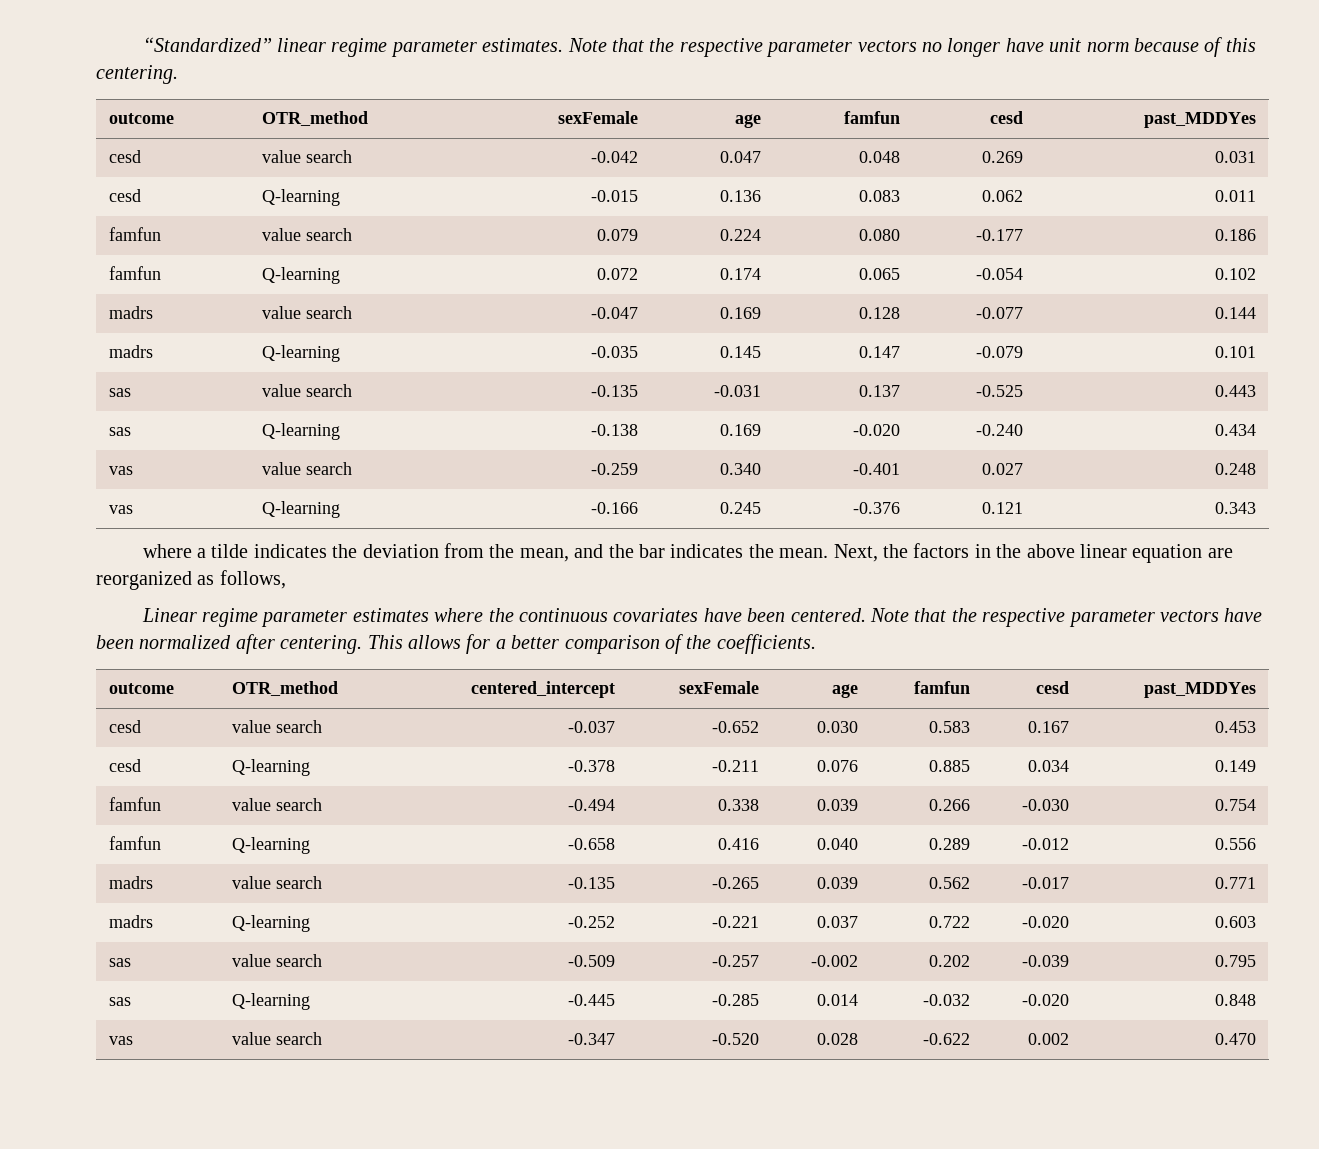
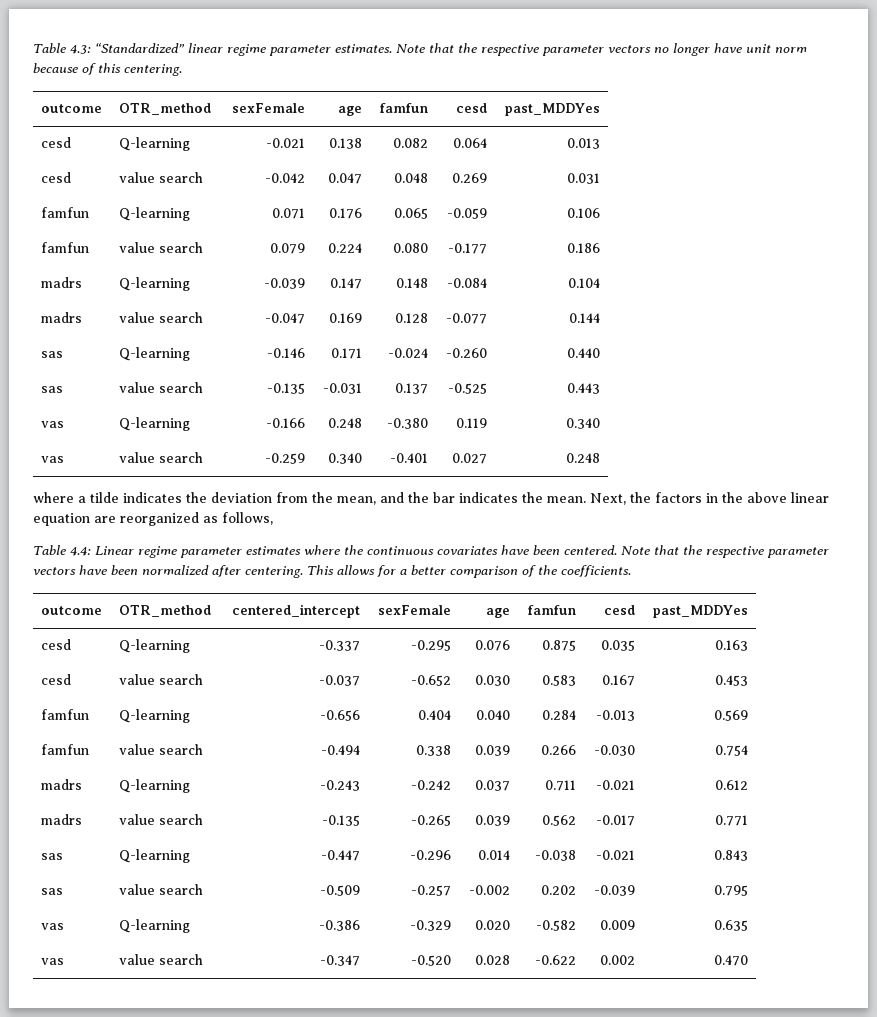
(142, 44) none -> [33,43,91,54] Table 4.3:
(1257, 120) none -> [41,137,72,148] [119,137,191,151] [265,138,305,148] [328,138,362,149] [392,138,428,148] [452,138,487,148] [566,138,600,149] // cesd | Q-learning | -0.021 | 0.138 | 0.082 | 0.064 | 0.013
[108,189,141,202] [261,189,340,206] [591,190,639,202] [720,190,762,202] [859,190,901,202] [982,190,1024,202] [1215,190,1257,202] cesd | Q-learning | -0.015 | 0.136 | 0.083 | 0.062 | 0.011 -> [41,207,90,218] [119,207,191,221] [271,208,305,219] [328,208,362,219] [393,208,428,219] [446,208,487,219] [566,208,600,218] famfun | Q-learning | 0.071 | 0.176 | 0.065 | -0.059 | 0.106
[108,266,161,280] [261,267,340,284] [597,268,639,280] [720,268,762,280] [859,268,901,280] [976,268,1024,280] [1215,268,1257,280] famfun | Q-learning | 0.072 | 0.174 | 0.065 | -0.054 | 0.102 -> [41,277,83,288] [119,277,191,291] [263,278,305,289] [329,278,362,289] [395,278,428,288] [446,278,487,288] [567,278,600,288] madrs | Q-learning | -0.039 | 0.147 | 0.148 | -0.084 | 0.104
[108,345,153,358] [261,345,340,362] [591,346,639,358] [720,346,762,358] [859,346,901,358] [976,346,1024,358] [1215,346,1257,358] madrs | Q-learning | -0.035 | 0.145 | 0.147 | -0.079 | 0.101 -> [41,351,64,358] [119,347,191,361] [266,348,305,358] [330,348,362,359] [387,348,428,358] [445,348,487,358] [566,348,600,358] sas | Q-learning | -0.146 | 0.171 | -0.024 | -0.260 | 0.440
[108,427,131,436] [261,423,340,440] [591,424,639,436] [720,424,762,436] [853,424,901,436] [976,424,1024,436] [1215,424,1257,436] sas | Q-learning | -0.138 | 0.169 | -0.020 | -0.240 | 0.434 -> [41,421,65,428] [119,417,191,431] [265,418,305,428] [327,418,362,428] [386,418,428,429] [455,418,487,428] [565,418,600,429] vas | Q-learning | -0.166 | 0.248 | -0.380 | 0.119 | 0.340
[108,505,133,514] [261,501,340,518] [591,502,639,514] [720,502,762,514] [853,502,901,514] [982,502,1024,514] [1215,502,1257,514] // vas | Q-learning | -0.166 | 0.245 | -0.376 | 0.121 | 0.343 -> (600, 458) none
(286, 579) none -> [33,545,91,556] Table 4.4:
(1257, 690) none -> [41,639,72,650] [119,639,191,653] [318,640,360,651] [410,640,451,651] [474,640,510,651] [541,640,576,651] [600,640,635,651] [714,640,748,651] // cesd | Q-learning | -0.337 | -0.295 | 0.076 | 0.875 | 0.035 | 0.163
[108,759,141,772] [231,759,310,776] [568,760,616,772] [712,760,760,772] [817,760,859,772] [929,760,971,772] [1028,760,1070,772] [1215,760,1257,772] cesd | Q-learning | -0.378 | -0.211 | 0.076 | 0.885 | 0.034 | 0.149 -> [41,709,90,720] [119,709,191,723] [319,710,360,721] [417,710,451,720] [475,710,510,720] [541,710,576,720] [595,710,635,721] [713,710,748,721] famfun | Q-learning | -0.656 | 0.404 | 0.040 | 0.284 | -0.013 | 0.569
[108,836,161,850] [231,837,310,854] [568,838,616,850] [718,838,760,850] [817,838,859,850] [929,838,971,850] [1022,838,1070,850] [1215,838,1257,850] famfun | Q-learning | -0.658 | 0.416 | 0.040 | 0.289 | -0.012 | 0.556 -> [41,779,83,790] [119,779,191,793] [319,780,360,791] [410,780,451,790] [474,780,510,791] [544,780,576,791] [595,780,635,790] [714,780,748,790] madrs | Q-learning | -0.243 | -0.242 | 0.037 | 0.711 | -0.021 | 0.612
[108,915,153,928] [231,915,310,932] [568,916,616,928] [712,916,760,928] [817,916,859,928] [929,916,971,928] [1022,916,1070,928] [1215,916,1257,928] madrs | Q-learning | -0.252 | -0.221 | 0.037 | 0.722 | -0.020 | 0.603 -> [41,853,64,860] [119,849,191,863] [320,850,360,861] [409,850,451,860] [477,850,510,860] [534,850,576,861] [595,850,635,860] [713,850,748,861] sas | Q-learning | -0.447 | -0.296 | 0.014 | -0.038 | -0.021 | 0.843
[108,997,131,1006] [231,993,310,1010] [568,994,616,1006] [712,994,760,1006] [817,994,859,1006] [923,994,971,1006] [1022,994,1070,1006] [1215,994,1257,1006] sas | Q-learning | -0.445 | -0.285 | 0.014 | -0.032 | -0.020 | 0.848 -> [41,923,65,930] [119,919,191,933] [318,920,360,931] [409,920,451,931] [474,920,510,930] [535,920,576,931] [599,920,635,930] [713,920,748,931] vas | Q-learning | -0.386 | -0.329 | 0.020 | -0.582 | 0.009 | 0.635

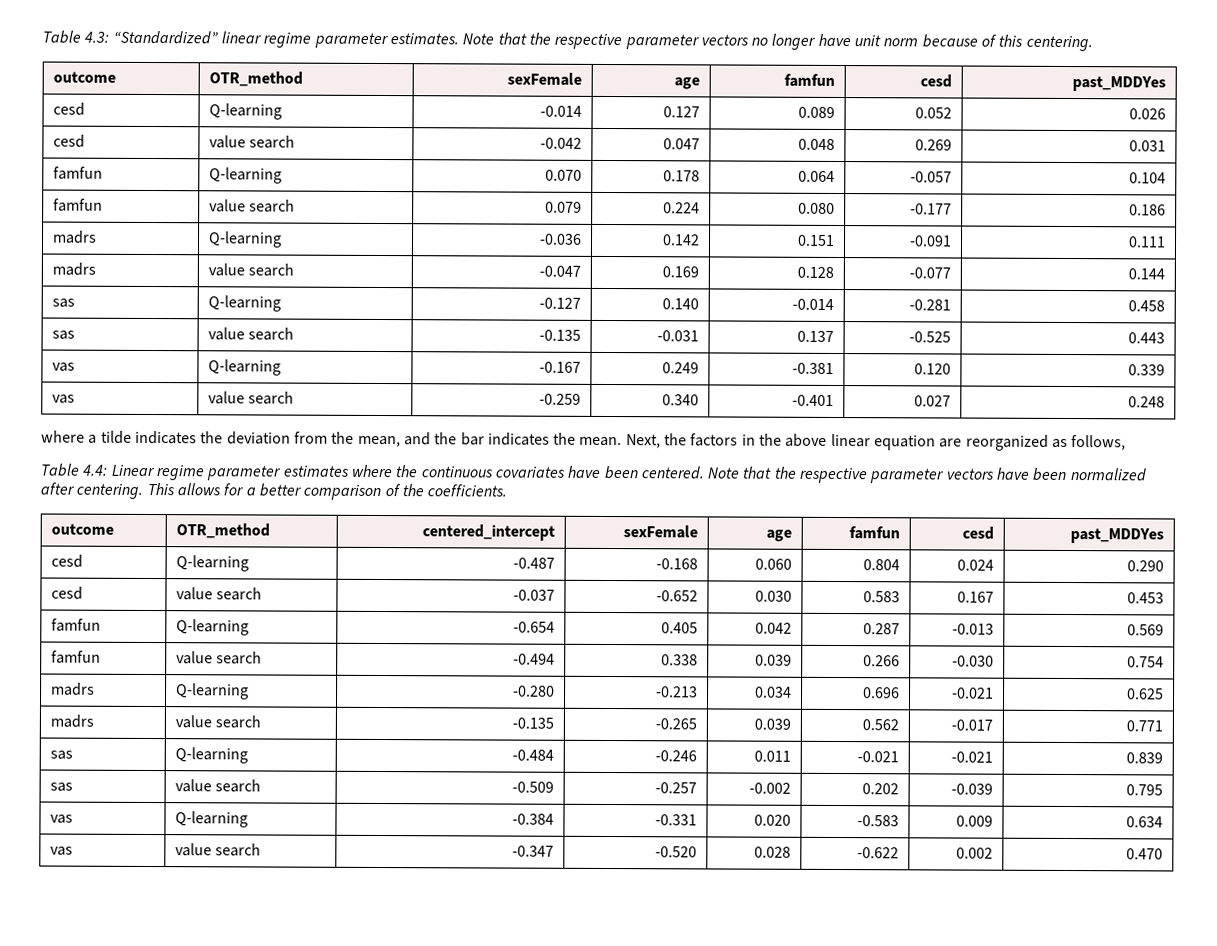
[265,138,305,148] [328,138,362,149] [392,138,428,148] [452,138,487,148] [566,138,600,149] -0.021 | 0.138 | 0.082 | 0.064 | 0.013 -> [540,105,583,117] [663,106,701,118] [798,106,836,118] [915,107,953,119] [1129,108,1167,120] -0.014 | 0.127 | 0.089 | 0.052 | 0.026
[271,208,305,219] [328,208,362,219] [393,208,428,219] [446,208,487,219] [566,208,600,218] 0.071 | 0.176 | 0.065 | -0.059 | 0.106 -> [545,169,583,181] [663,170,701,182] [798,170,836,182] [910,171,953,183] [1129,172,1167,184] 0.070 | 0.178 | 0.064 | -0.057 | 0.104
[263,278,305,289] [329,278,362,289] [395,278,428,288] [446,278,487,288] [567,278,600,288] -0.039 | 0.147 | 0.148 | -0.084 | 0.104 -> [539,233,583,245] [662,234,701,246] [797,234,836,246] [909,235,953,247] [1128,236,1167,248] -0.036 | 0.142 | 0.151 | -0.091 | 0.111
[266,348,305,358] [330,348,362,359] [387,348,428,358] [445,348,487,358] [566,348,600,358] -0.146 | 0.171 | -0.024 | -0.260 | 0.440 -> [539,297,582,309] [662,298,700,310] [792,298,835,310] [909,299,952,311] [1128,300,1166,312] -0.127 | 0.140 | -0.014 | -0.281 | 0.458
[265,418,305,428] [327,418,362,428] [386,418,428,429] [455,418,487,428] [565,418,600,429] -0.166 | 0.248 | -0.380 | 0.119 | 0.340 -> [539,361,582,373] [662,362,700,374] [792,362,835,374] [914,363,952,375] [1128,364,1166,376] -0.167 | 0.249 | -0.381 | 0.120 | 0.339
[318,640,360,651] [410,640,451,651] [474,640,510,651] [541,640,576,651] [600,640,635,651] [714,640,748,651] -0.337 | -0.295 | 0.076 | 0.875 | 0.035 | 0.163 -> [513,557,556,569] [656,558,699,570] [755,558,793,570] [863,559,901,571] [957,559,995,571] [1127,560,1165,572] -0.487 | -0.168 | 0.060 | 0.804 | 0.024 | 0.290
[319,710,360,721] [417,710,451,720] [475,710,510,720] [541,710,576,720] -0.656 | 0.404 | 0.040 | 0.284 -> [513,621,556,633] [661,622,699,634] [755,622,793,634] [863,623,901,635] -0.654 | 0.405 | 0.042 | 0.287
[319,780,360,791] [410,780,451,790] [474,780,510,791] [544,780,576,791] [595,780,635,790] [714,780,748,790] -0.243 | -0.242 | 0.037 | 0.711 | -0.021 | 0.612 -> [513,685,556,697] [656,686,699,698] [755,686,793,698] [863,687,901,699] [952,687,995,699] [1127,688,1165,700] -0.280 | -0.213 | 0.034 | 0.696 | -0.021 | 0.625
[320,850,360,861] [409,850,451,860] [477,850,510,860] [534,850,576,861] [595,850,635,860] [713,850,748,861] -0.447 | -0.296 | 0.014 | -0.038 | -0.021 | 0.843 -> [512,749,555,761] [655,750,698,762] [754,750,792,762] [857,751,900,763] [951,751,994,763] [1126,752,1164,764] -0.484 | -0.246 | 0.011 | -0.021 | -0.021 | 0.839
[318,920,360,931] [409,920,451,931] -0.386 | -0.329 -> [512,813,555,825] [655,814,698,826] -0.384 | -0.331
[535,920,576,931] -0.582 -> [857,815,900,827] -0.583
[713,920,748,931] 0.635 -> [1126,816,1164,828] 0.634

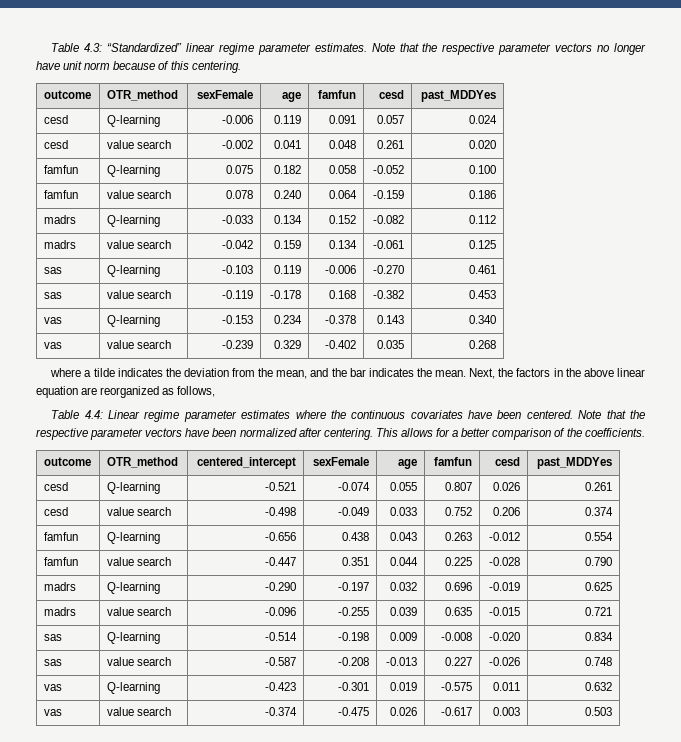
[540,105,583,117] [663,106,701,118] [798,106,836,118] [915,107,953,119] [1129,108,1167,120] [52,134,85,148] [208,135,296,149] [540,137,583,149] [663,138,701,150] -0.014 | 0.127 | 0.089 | 0.052 | 0.026 // cesd | value search | -0.042 | 0.047 -> [222,115,254,124] [274,115,302,124] [329,115,357,124] [377,115,405,124] [469,115,498,124] [43,140,68,149] [106,140,172,149] [222,140,254,149] [274,140,302,149] -0.006 | 0.119 | 0.091 | 0.057 | 0.024 // cesd | value search | -0.002 | 0.041
[915,139,953,151] [1129,140,1167,152] [52,166,103,180] [208,167,282,184] [545,169,583,181] [663,170,701,182] [798,170,836,182] [910,171,953,183] [1129,172,1167,184] [52,198,103,212] [208,199,296,213] [545,201,583,213] [663,202,701,214] [798,202,836,214] [910,203,953,215] 0.269 | 0.031 // famfun | Q-learning | 0.070 | 0.178 | 0.064 | -0.057 | 0.104 // famfun | value search | 0.079 | 0.224 | 0.080 | -0.177 -> [377,140,405,149] [469,140,497,149] [43,165,78,174] [106,165,160,177] [226,165,254,174] [274,165,302,174] [329,165,357,174] [373,165,405,174] [469,165,497,174] [43,190,78,199] [106,190,172,199] [226,190,254,199] [274,190,302,199] [329,190,358,199] [373,190,405,199] 0.261 | 0.020 // famfun | Q-learning | 0.075 | 0.182 | 0.058 | -0.052 | 0.100 // famfun | value search | 0.078 | 0.240 | 0.064 | -0.159
[539,233,583,245] [662,234,701,246] [797,234,836,246] [909,235,953,247] [1128,236,1167,248] [51,262,96,276] [207,263,295,277] [539,265,582,277] [662,266,700,278] [797,266,835,278] [909,267,952,279] [1128,268,1166,280] [51,298,75,308] [207,295,281,312] [539,297,582,309] [662,298,700,310] [792,298,835,310] [909,299,952,311] [1128,300,1166,312] [51,330,75,340] [207,327,295,341] [539,329,582,341] [657,330,700,342] [797,330,835,342] [909,331,952,343] [1128,332,1166,344] [51,362,75,372] [207,359,281,376] [539,361,582,373] [662,362,700,374] [792,362,835,374] [914,363,952,375] [1128,364,1166,376] [51,394,75,404] [207,391,295,405] [539,393,582,405] [662,394,700,406] [792,394,835,406] [914,395,952,407] [1128,396,1166,408] -0.036 | 0.142 | 0.151 | -0.091 | 0.111 // madrs | value search | -0.047 | 0.169 | 0.128 | -0.077 | 0.144 // sas | Q-learning | -0.127 | 0.140 | -0.014 | -0.281 | 0.458 // sas | value search | -0.135 | -0.031 | 0.137 | -0.525 | 0.443 // vas | Q-learning | -0.167 | 0.249 | -0.381 | 0.120 | 0.339 // vas | value search | -0.259 | 0.340 | -0.401 | 0.027 | 0.248 -> [222,215,254,224] [274,215,303,224] [329,215,357,224] [373,215,405,224] [469,215,497,224] [43,240,76,249] [106,240,172,249] [222,240,254,249] [274,240,302,249] [329,240,358,249] [373,240,405,249] [469,240,497,249] [43,267,62,274] [106,265,160,277] [222,265,254,274] [274,265,302,274] [325,265,357,274] [373,265,405,274] [469,265,497,274] [43,292,62,299] [106,290,172,299] [222,290,254,299] [270,290,302,299] [329,290,357,299] [373,290,405,299] [469,290,497,299] [43,317,62,324] [106,315,160,327] [222,315,254,324] [274,315,303,324] [325,315,357,324] [377,315,405,324] [469,315,497,324] [43,342,62,349] [106,340,172,349] [222,340,254,349] [274,340,302,349] [325,340,357,349] [377,340,405,349] [469,340,497,349] -0.033 | 0.134 | 0.152 | -0.082 | 0.112 // madrs | value search | -0.042 | 0.159 | 0.134 | -0.061 | 0.125 // sas | Q-learning | -0.103 | 0.119 | -0.006 | -0.270 | 0.461 // sas | value search | -0.119 | -0.178 | 0.168 | -0.382 | 0.453 // vas | Q-learning | -0.153 | 0.234 | -0.378 | 0.143 | 0.340 // vas | value search | -0.239 | 0.329 | -0.402 | 0.035 | 0.268
[513,557,556,569] [656,558,699,570] [755,558,793,570] [863,559,901,571] [957,559,995,571] [1127,560,1165,572] [50,586,83,600] [175,587,263,601] [513,589,556,601] [656,590,699,602] [755,590,793,602] [863,591,901,603] [957,591,995,603] [1127,592,1165,604] [50,618,101,632] [175,619,249,636] [513,621,556,633] [661,622,699,634] [755,622,793,634] [863,623,901,635] [952,623,995,635] [1127,624,1165,636] [50,650,101,664] [175,651,263,665] [513,653,556,665] [661,654,699,666] [755,654,793,666] [863,655,901,667] [952,655,995,667] [1127,656,1165,668] [50,682,95,696] [175,683,249,700] [513,685,556,697] [656,686,699,698] [755,686,793,698] -0.487 | -0.168 | 0.060 | 0.804 | 0.024 | 0.290 // cesd | value search | -0.037 | -0.652 | 0.030 | 0.583 | 0.167 | 0.453 // famfun | Q-learning | -0.654 | 0.405 | 0.042 | 0.287 | -0.013 | 0.569 // famfun | value search | -0.494 | 0.338 | 0.039 | 0.266 | -0.030 | 0.754 // madrs | Q-learning | -0.280 | -0.213 | 0.034 -> [265,482,297,491] [338,482,371,491] [390,482,418,491] [445,482,473,491] [493,482,521,491] [585,482,613,491] [43,507,68,516] [106,507,172,516] [265,507,297,516] [338,507,370,516] [390,507,418,516] [445,507,473,516] [493,507,521,516] [585,507,614,516] [43,532,78,541] [106,532,160,544] [265,532,297,541] [342,532,370,541] [390,532,418,541] [445,532,473,541] [489,532,521,541] [585,532,614,541] [43,557,78,566] [106,557,172,566] [265,557,297,566] [342,557,370,566] [390,557,419,566] [445,557,473,566] [489,557,521,566] [585,557,613,566] [43,582,76,591] [106,582,160,594] [265,582,297,591] [338,582,370,591] [390,582,418,591] -0.521 | -0.074 | 0.055 | 0.807 | 0.026 | 0.261 // cesd | value search | -0.498 | -0.049 | 0.033 | 0.752 | 0.206 | 0.374 // famfun | Q-learning | -0.656 | 0.438 | 0.043 | 0.263 | -0.012 | 0.554 // famfun | value search | -0.447 | 0.351 | 0.044 | 0.225 | -0.028 | 0.790 // madrs | Q-learning | -0.290 | -0.197 | 0.032
[952,687,995,699] -0.021 -> [489,582,521,591] -0.019
[512,717,555,729] [655,718,698,730] [754,718,792,730] [862,719,900,731] [951,719,994,731] [1126,720,1164,732] [49,750,73,760] [174,747,248,764] [512,749,555,761] [655,750,698,762] [754,750,792,762] [857,751,900,763] [951,751,994,763] [1126,752,1164,764] [49,782,73,792] [174,779,262,793] [512,781,555,793] [655,782,698,794] [749,782,792,794] [862,783,900,795] [951,783,994,795] [1126,784,1164,796] [49,814,73,824] [174,811,248,828] [512,813,555,825] [655,814,698,826] [754,814,792,826] [857,815,900,827] [956,815,994,827] [1126,816,1164,828] [49,846,73,856] [174,843,262,857] [512,845,555,857] [655,846,698,858] [754,846,792,858] [857,847,900,859] [956,847,994,859] [1126,848,1164,860] -0.135 | -0.265 | 0.039 | 0.562 | -0.017 | 0.771 // sas | Q-learning | -0.484 | -0.246 | 0.011 | -0.021 | -0.021 | 0.839 // sas | value search | -0.509 | -0.257 | -0.002 | 0.202 | -0.039 | 0.795 // vas | Q-learning | -0.384 | -0.331 | 0.020 | -0.583 | 0.009 | 0.634 // vas | value search | -0.347 | -0.520 | 0.028 | -0.622 | 0.002 | 0.470 -> [265,607,297,616] [338,607,370,616] [390,607,418,616] [445,607,473,616] [489,607,521,616] [585,607,613,616] [43,634,62,641] [106,632,160,644] [265,632,298,641] [338,632,370,641] [390,632,418,641] [441,632,473,641] [489,632,521,641] [585,632,614,641] [43,659,62,666] [106,657,172,666] [265,657,297,666] [338,657,370,666] [386,657,418,666] [445,657,473,666] [489,657,521,666] [585,657,613,666] [43,684,62,691] [106,682,160,694] [265,682,297,691] [338,682,370,691] [390,682,418,691] [441,682,473,691] [493,682,521,691] [585,682,613,691] [43,709,62,716] [106,707,172,716] [265,707,298,716] [338,707,370,716] [390,707,418,716] [441,707,473,716] [493,707,521,716] [585,707,613,716] -0.096 | -0.255 | 0.039 | 0.635 | -0.015 | 0.721 // sas | Q-learning | -0.514 | -0.198 | 0.009 | -0.008 | -0.020 | 0.834 // sas | value search | -0.587 | -0.208 | -0.013 | 0.227 | -0.026 | 0.748 // vas | Q-learning | -0.423 | -0.301 | 0.019 | -0.575 | 0.011 | 0.632 // vas | value search | -0.374 | -0.475 | 0.026 | -0.617 | 0.003 | 0.503

